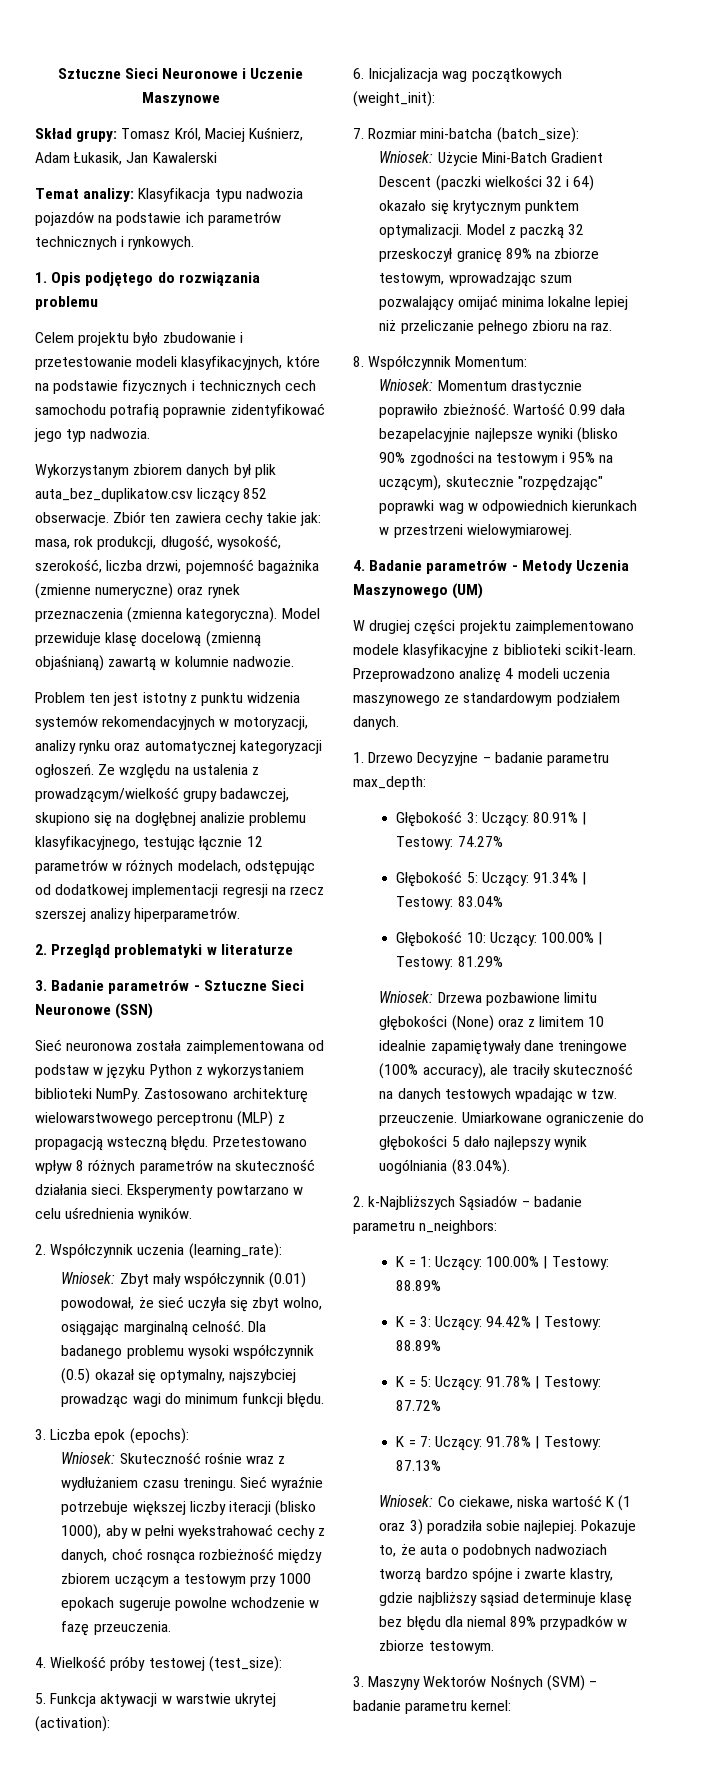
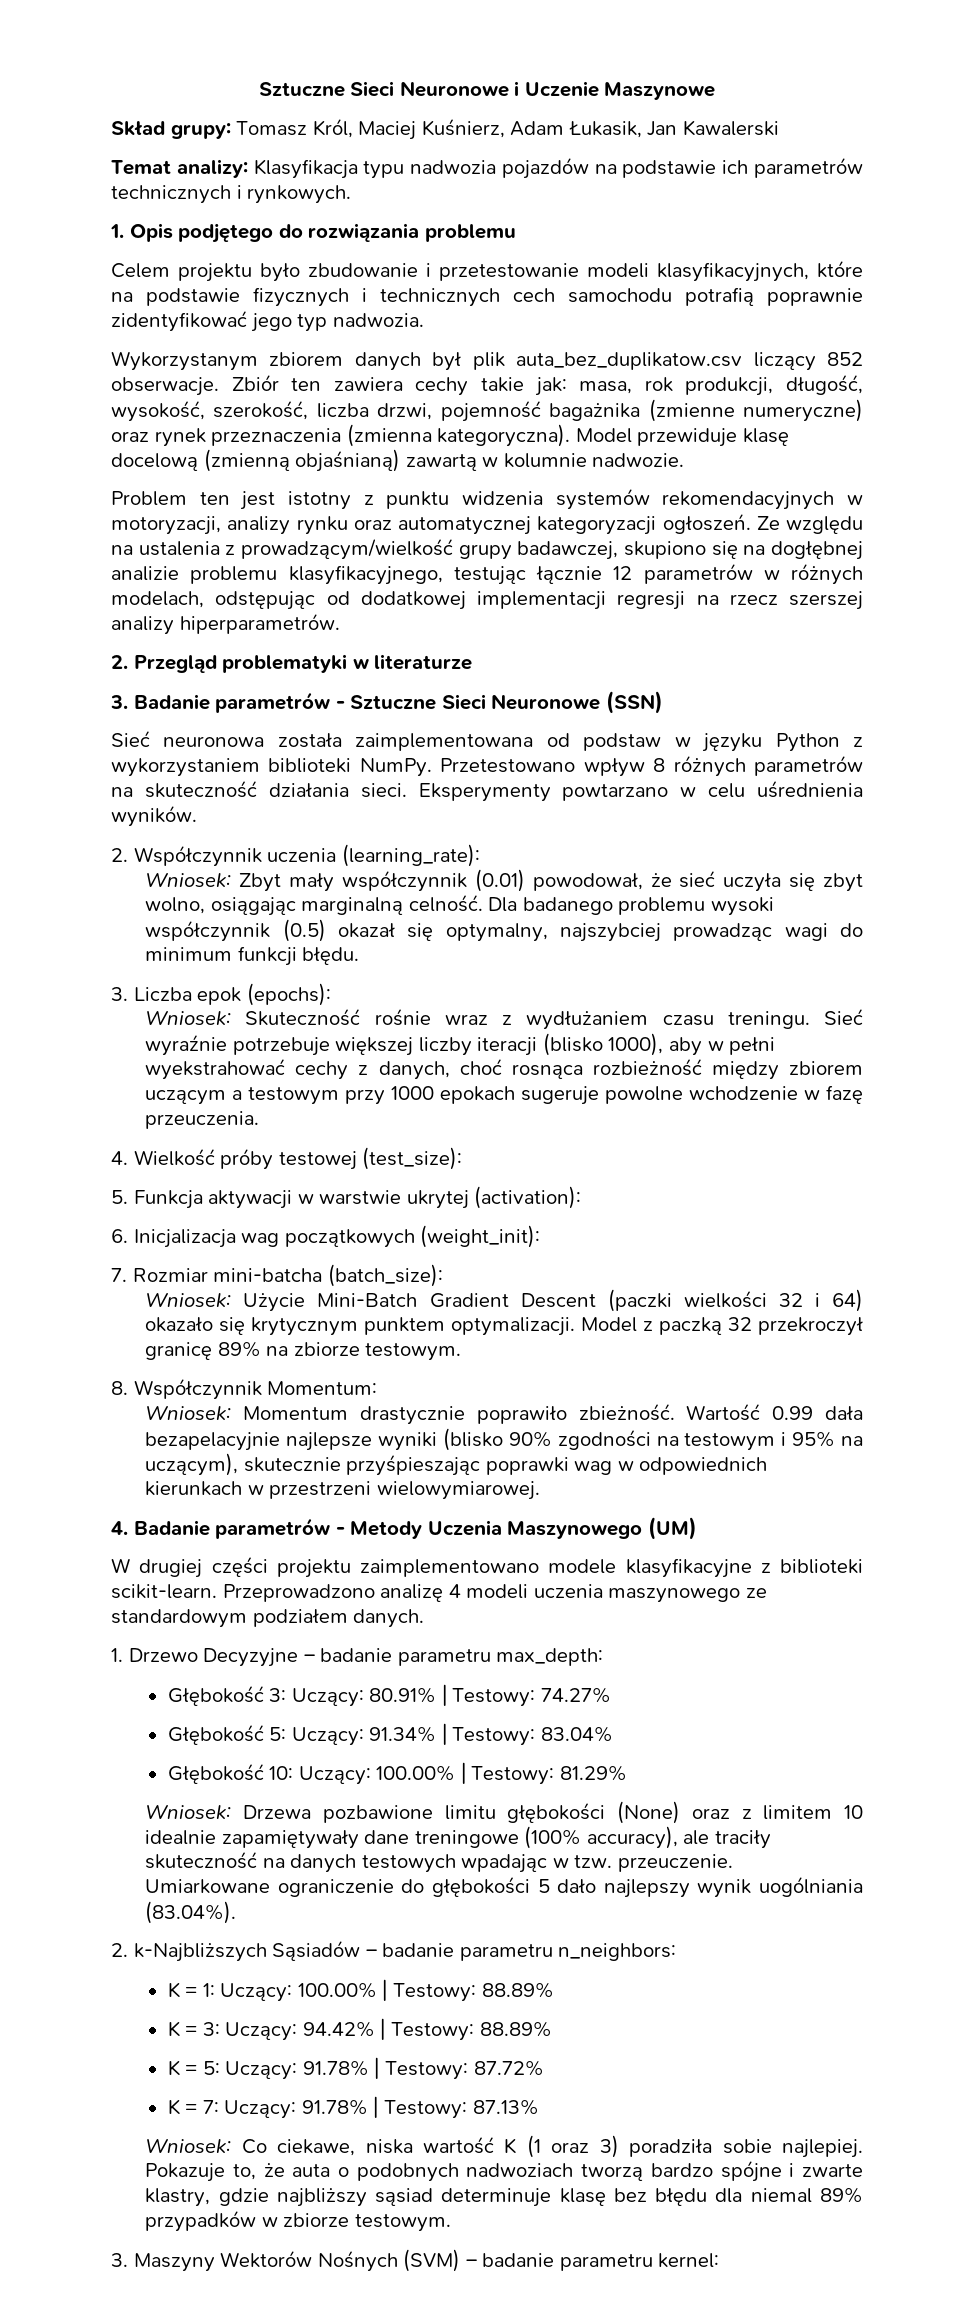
[144,1088,308,1103] [35,1111,285,1127] [35,1136,209,1151] Zastosowano architekturę wielowarstwowego perceptronu (MLP) z propagacją wsteczną błędu. -> (432, 767) none
[379,248,454,262] przeskoczył -> [758,1317,865,1336] przekroczył
[379,272,572,287] [379,295,629,311] [379,320,613,334] testowym, wprowadzając szum pozwalający omijać minima lokalne lepiej niż przeliczanie pełnego zbioru na raz. -> [365,1343,462,1361] testowym.
[517,476,603,491] "rozpędzając" -> [346,1454,481,1476] przyśpieszając

